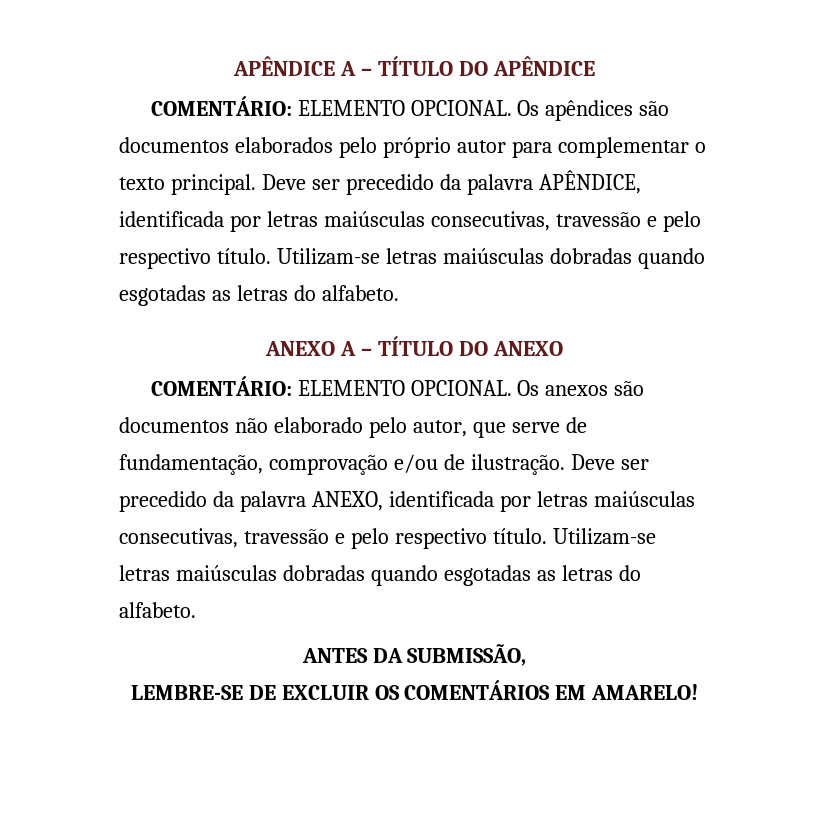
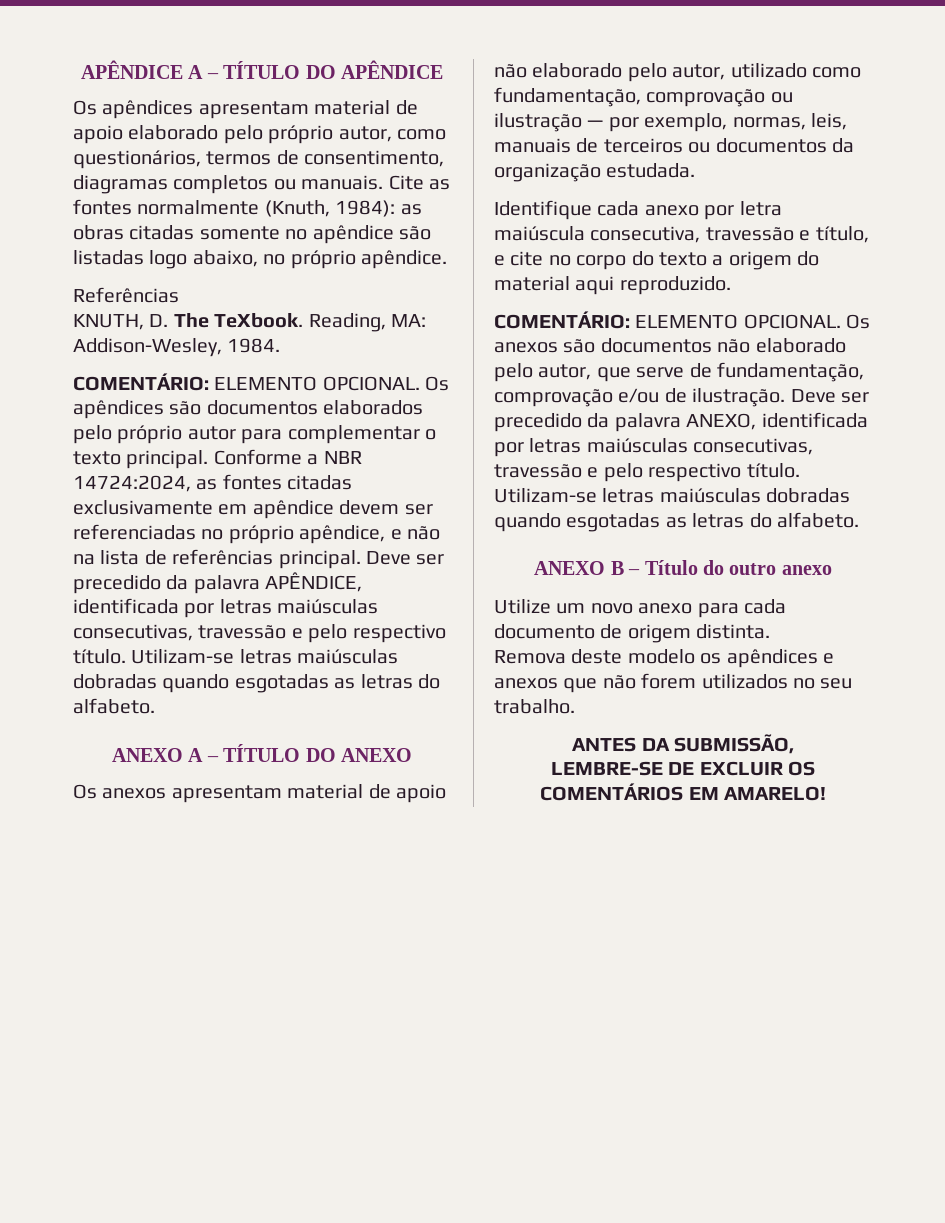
(595, 66) none -> [73,100,418,119] [73,125,446,144] [73,150,445,169] [73,175,450,194] [73,199,422,217] [73,225,431,244] [73,250,447,269] [73,287,179,303] [73,313,426,332] [73,338,281,357] // Os apêndices apresentam material de apoio elaborado pelo próprio autor, como questionários, termos de consentimento, diagramas completos ou manuais. Cite as fontes normalmente (Knuth, 1984): as obras citadas somente no apêndice são listadas logo abaixo, no próprio apêndice. // Referências // KNUTH, D. The TeXbook. Reading, MA: Addison-Wesley, 1984.
(256, 184) none -> [213,449,362,465] [73,474,353,492] [73,500,433,519] [73,524,440,544] [73,549,361,569] Conforme a NBR 14724:2024, as fontes citadas exclusivamente em apêndice devem ser referenciadas no próprio apêndice, e não na lista de referências principal.
(563, 348) none -> [73,784,446,803] [494,63,861,82] [494,87,793,107] [494,113,847,132] [494,138,854,153] [494,163,696,182] [494,200,782,220] [494,226,869,243] [494,251,820,270] [494,276,731,295] // Os anexos apresentam material de apoio não elaborado pelo autor, utilizado como fundamentação, comprovação ou ilustração — por exemplo, normas, leis, manuais de terceiros ou documentos da organização estudada. // Identifique cada anexo por letra maiúscula consecutiva, travessão e título, e cite no corpo do texto a origem do material aqui reproduzido.
(196, 610) none -> [534,560,832,575] [494,599,786,618] [494,624,771,643] [494,649,834,668] [494,673,853,693] [494,699,575,714] // ANEXO B – Título do outro anexo // Utilize um novo anexo para cada documento de origem distinta. // Remova deste modelo os apêndices e anexos que não forem utilizados no seu trabalho.

